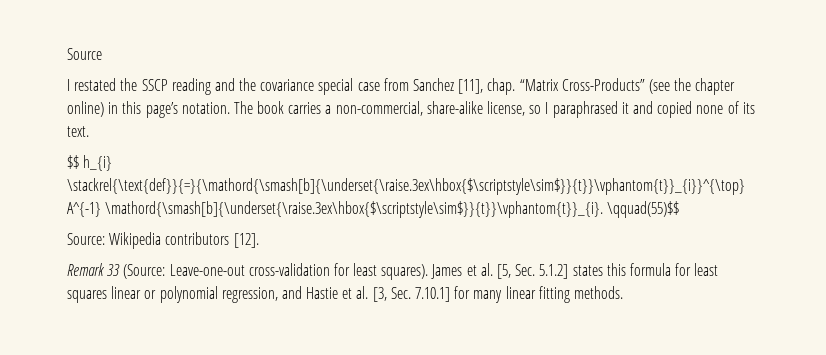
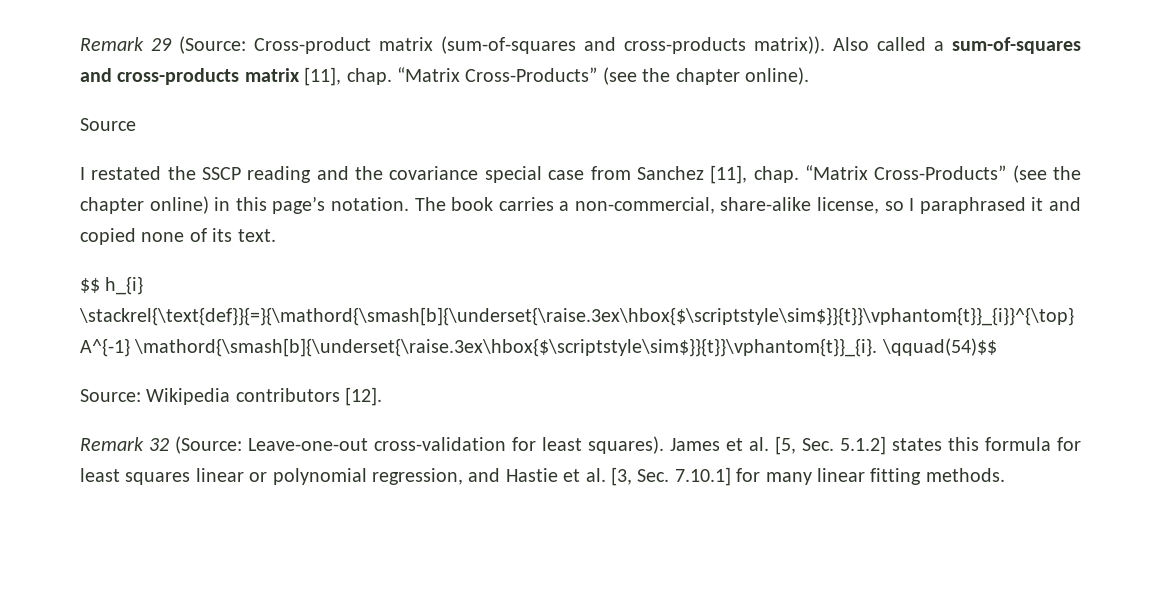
(67, 54) none -> [80,36,1081,54] [80,67,809,86] Remark 29 (Source: Cross-product matrix (sum-of-squares and cross-products matrix)). Also called a sum-of-squares and cross-products matrix [11], chap. “Matrix Cross-Products” (see the chapter online). //
[607,201,680,218] \qquad(55)$$ -> [881,338,997,356] \qquad(54)$$
[107,264,121,276] 33 -> [149,438,169,451] 32

